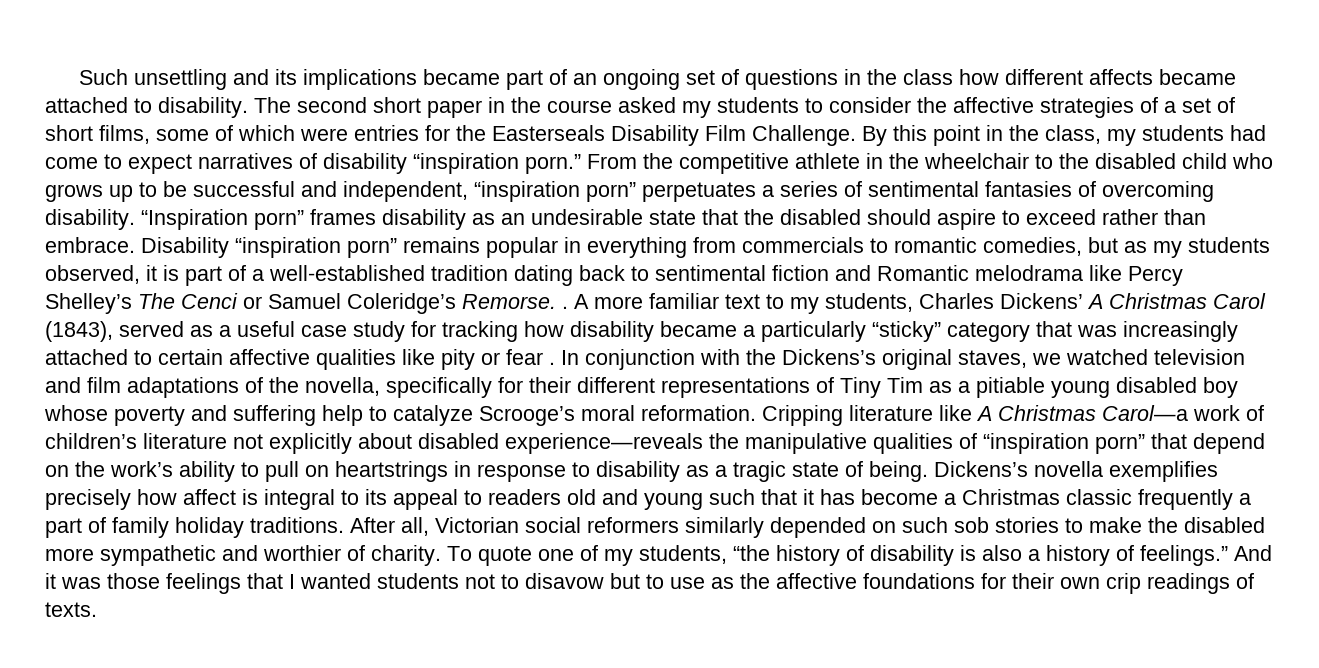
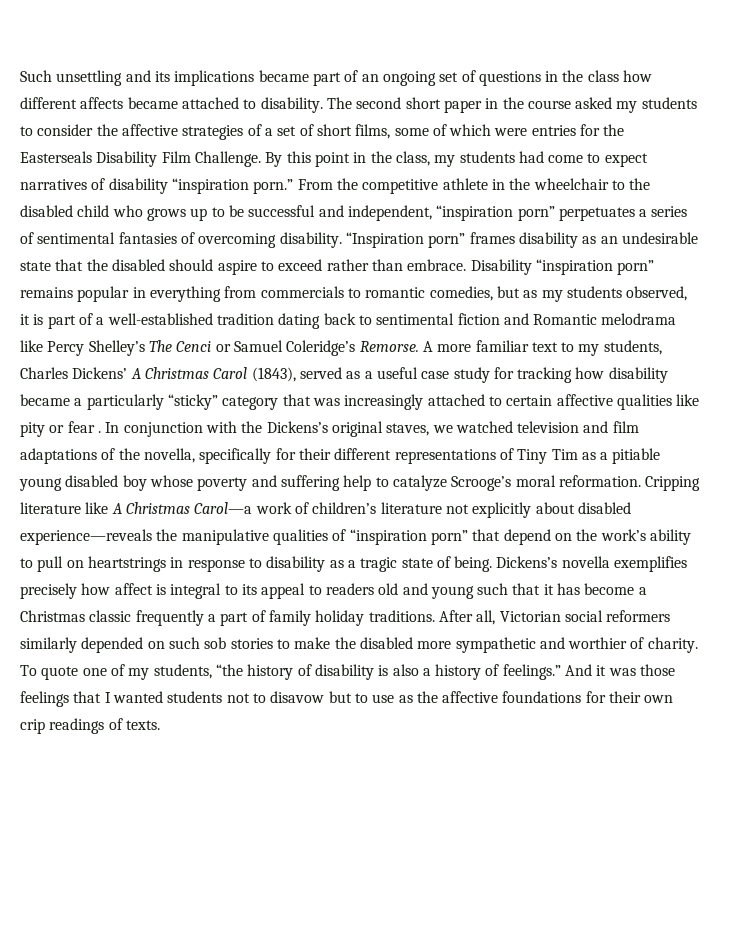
[562,306,568,309] . -> (419, 346) none

